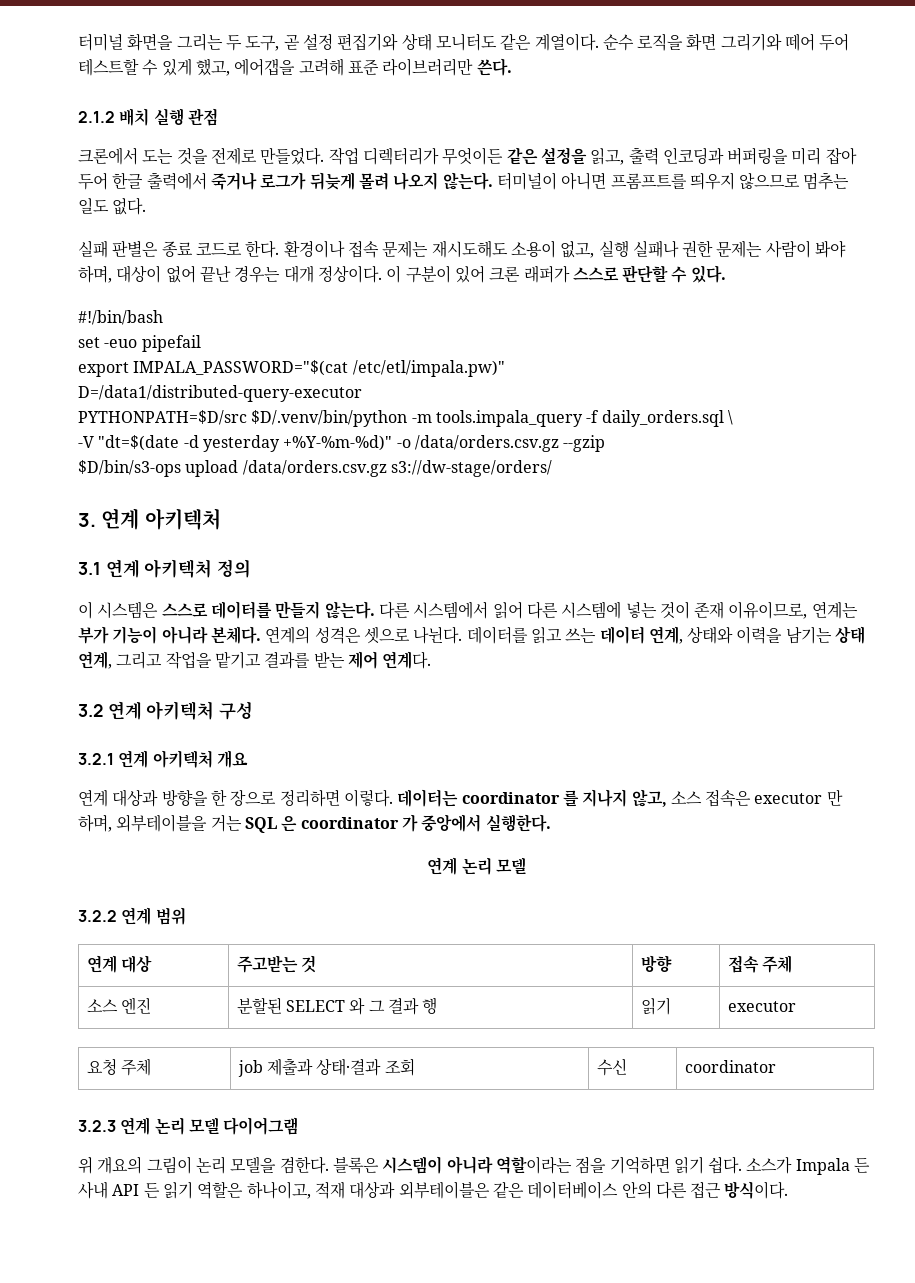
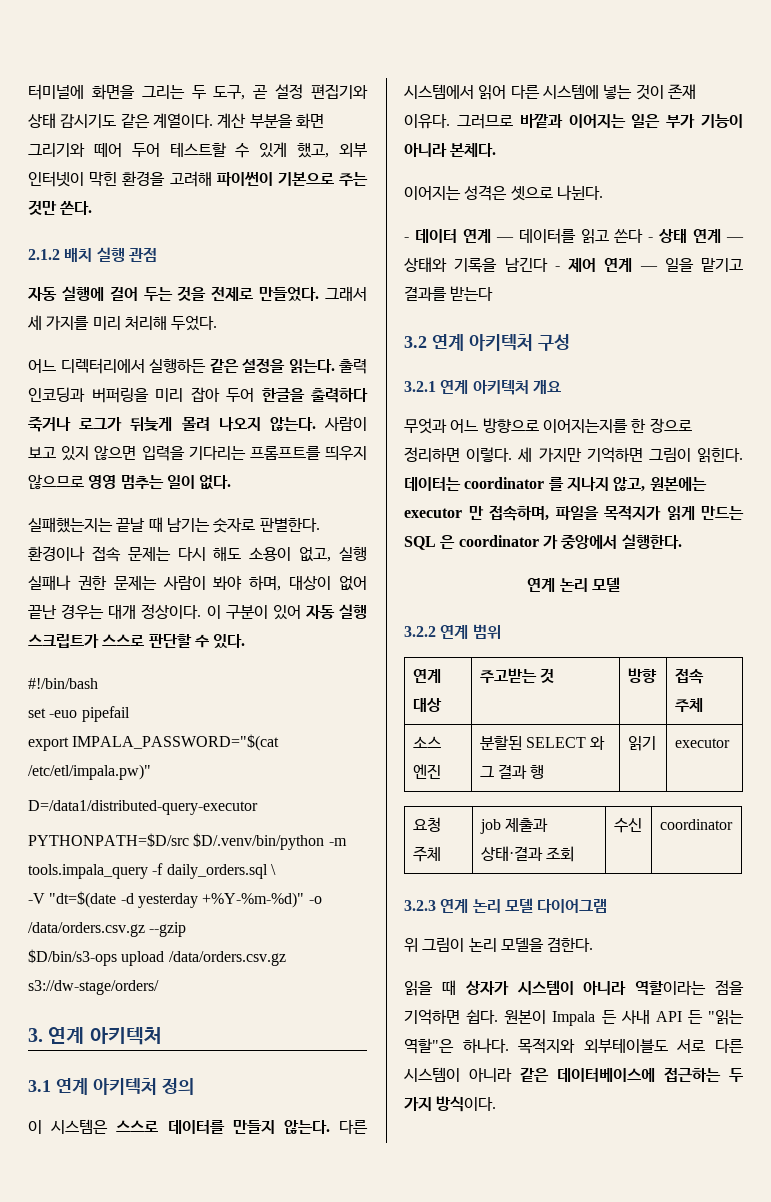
[78,33,123,51] 터미널 -> [28,84,84,100] 터미널에
[435,33,497,51] 모니터도 -> [60,114,117,128] 감시기도
[602,33,684,51] 순수 로직을 -> [217,113,293,128] 계산 부분을
[234,58,474,76] 에어갭을 고려해 표준 라이브러리만 -> [339,143,367,157] [28,171,368,187] [28,200,57,215] 외부 인터넷이 막힌 환경을 고려해 파이썬이 기본으로 주는 것만
[78,147,504,165] 크론에서 도는 것을 전제로 만들었다. 작업 디렉터리가 무엇이든 -> [27,286,367,302] [27,315,218,331] [28,358,206,374] 자동 실행에 걸어 두는 것을 전제로 만들었다. 그래서 세 가지를 미리 처리해 두었다. // 어느 디렉터리에서 실행하든
[590,148,625,165] 읽고, -> [288,359,335,373] 읽는다.
[112,172,207,190] 한글 출력에서 -> [261,388,368,403] 한글을 출력하다
[496,172,850,190] [78,197,147,215] [78,240,280,258] 터미널이 아니면 프롬프트를 띄우지 않으므로 멈추는 일도 없다. // 실패 판별은 종료 코드로 한다. -> [323,417,367,431] [28,445,367,461] [28,474,232,490] [28,517,320,533] 사람이 보고 있지 않으면 입력을 기다리는 프롬프트를 띄우지 않으므로 영영 멈추는 일이 없다. // 실패했는지는 끝날 때 남기는 숫자로 판별한다.
[431,240,508,258] 재시도해도 -> [177,547,242,561] 다시 해도
[489,265,570,283] 크론 래퍼가 -> [304,604,367,619] [28,634,99,648] 자동 실행 스크립트가
[728,601,858,619] 이유이므로, 연계는 -> [404,113,661,129] 이유다. 그러므로 바깥과 이어지는 일은
[265,626,311,644] 연계의 -> [404,186,461,200] // 이어지는
[466,626,866,644] [78,651,432,669] 데이터를 읽고 쓰는 데이터 연계, 상태와 이력을 남기는 상태 연계, 그리고 작업을 맡기고 결과를 받는 제어 연계다. -> [404,228,744,244] [404,257,743,273] [404,286,494,301] // - 데이터 연계 — 데이터를 읽고 쓴다 - 상태 연계 — 상태와 기록을 남긴다 - 제어 연계 — 일을 맡기고 결과를 받는다
[78,789,393,807] 연계 대상과 방향을 한 장으로 정리하면 이렇다. -> [404,418,692,434] [404,447,743,463] 무엇과 어느 방향으로 이어지는지를 한 장으로 정리하면 이렇다. 세 가지만 기억하면 그림이 읽힌다.
[670,789,843,807] [78,814,242,832] 소스 접속은 executor 만 하며, 외부테이블을 거는 -> [649,477,707,491] [404,505,744,521] 원본에는 executor 만 접속하며, 파일을 목적지가 읽게 만드는
[97,1156,143,1174] 개요의 -> (418, 945) none
[332,1157,379,1174] 블록은 -> [404,980,509,996] // 읽을 때 상자가
[673,1156,793,1174] 읽기 쉽다. 소스가 -> [466,1009,547,1024] 쉽다. 원본이
[162,1181,722,1199] 읽기 역할은 하나이고, 적재 대상과 외부테이블은 같은 데이터베이스 안의 다른 접근 -> [708,1010,744,1025] [404,1038,744,1054] [404,1067,743,1082] [404,1097,432,1111] "읽는 역할"은 하나다. 목적지와 외부테이블도 서로 다른 시스템이 아니라 같은 데이터베이스에 접근하는 두 가지

